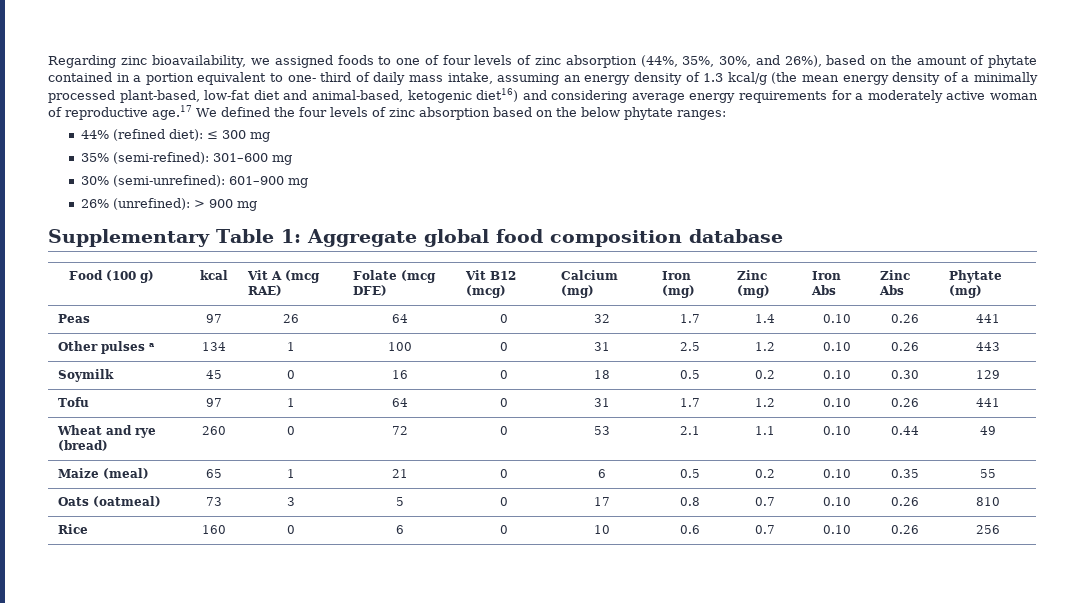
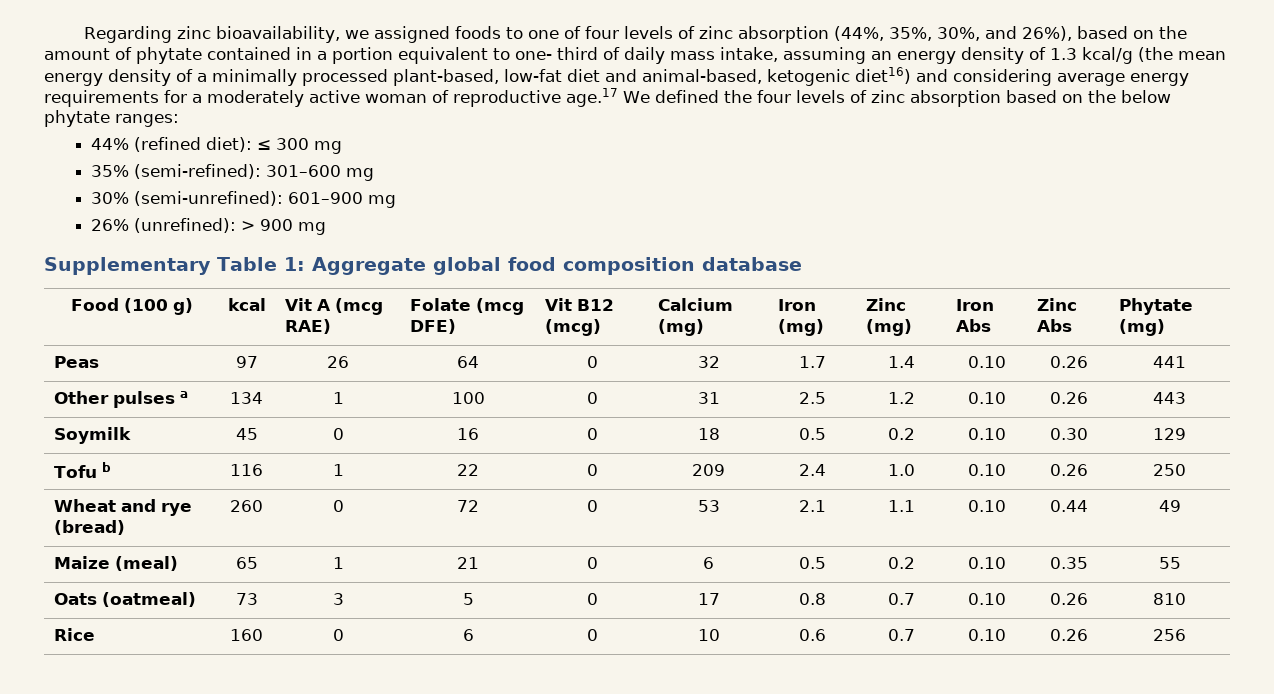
[206,398,222,407] [287,398,295,407] [392,398,408,407] [500,398,508,407] [594,398,610,407] [680,398,700,407] [755,398,775,407] [822,398,851,407] [891,398,919,407] [975,398,1000,407] | 97 | 1 | 64 | 0 | 31 | 1.7 | 1.2 | 0.10 | 0.26 | 441 -> [101,462,111,472] [230,464,263,476] [332,464,344,476] [457,464,479,476] [586,464,598,476] [692,464,725,476] [799,464,826,476] [888,464,915,476] [968,464,1006,476] [1049,464,1088,476] [1153,464,1186,476] b | 116 | 1 | 22 | 0 | 209 | 2.4 | 1.0 | 0.10 | 0.26 | 250

